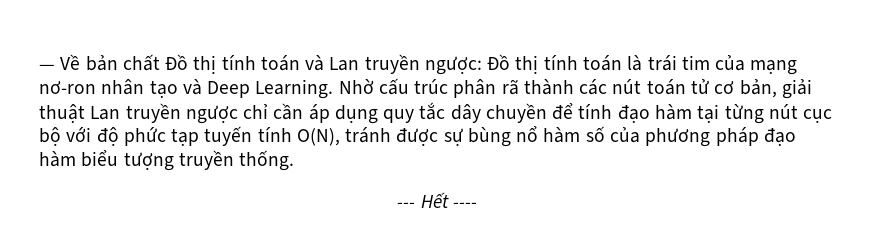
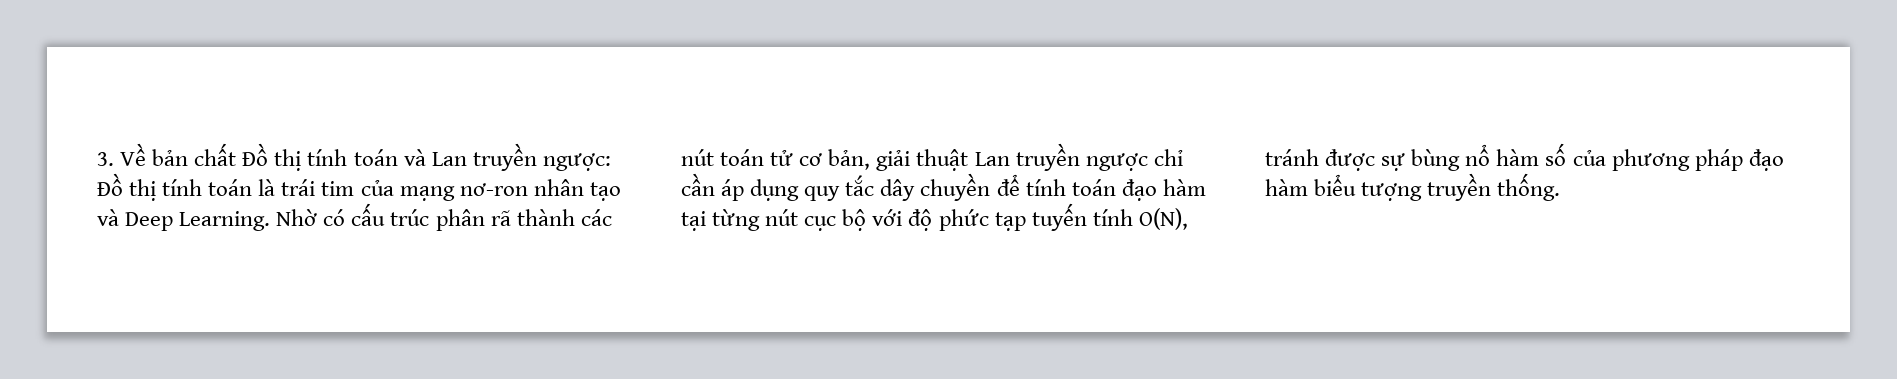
[39,64,55,70] — -> [97,152,114,166] 3.
(374, 86) none -> [323,209,346,226] có
(613, 111) none -> [1071,179,1116,196] toán
[397,192,477,208] // --- Hết ---- -> (1561, 187) none

